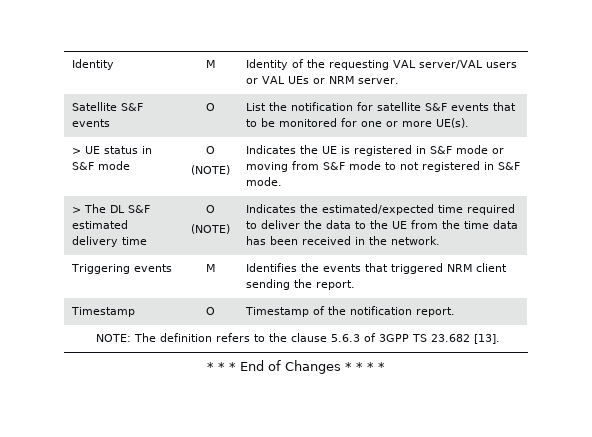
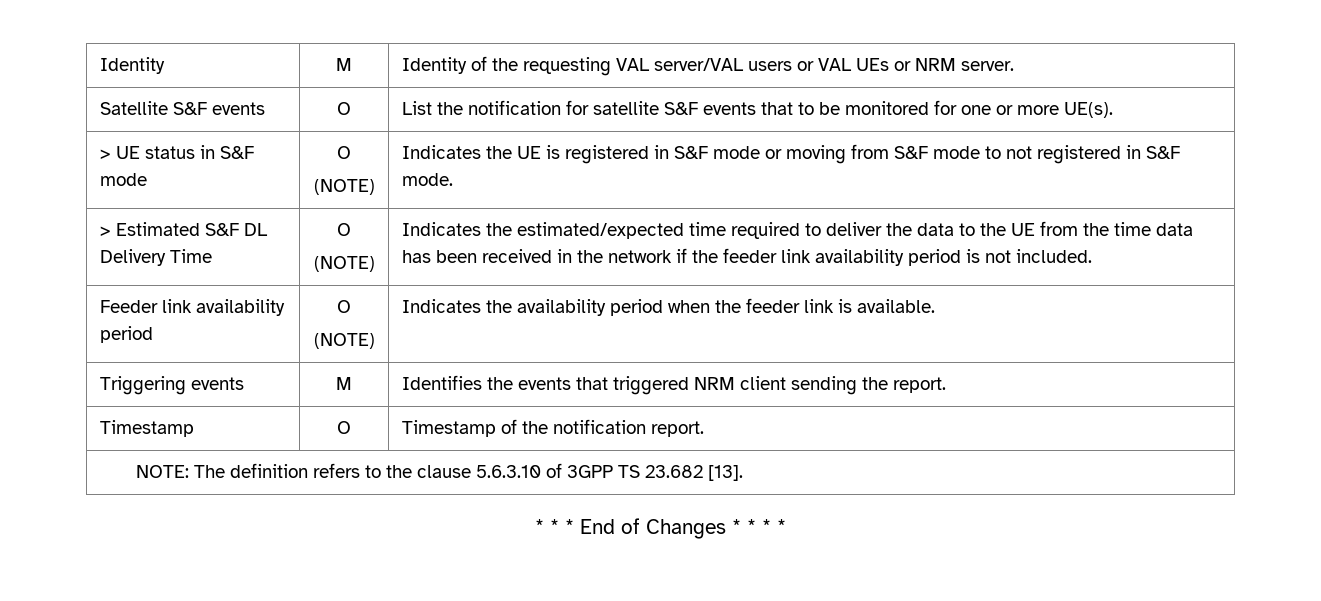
[83,204,150,213] [71,220,128,229] [71,236,147,247] The DL S&F estimated delivery time -> [115,222,268,236] [99,249,212,266] Estimated S&F DL Delivery Time
[390,236,440,245] network. -> [607,248,1092,266] [99,299,285,316] [99,326,153,343] [337,300,351,313] [313,333,375,349] [401,298,935,316] network if the feeder link availability period is not included. // Feeder link availability period | O // (NOTE) | Indicates the availability period when the feeder link is available.
[331,334,361,342] 5.6.3 -> [476,465,542,478] 5.6.3.10

